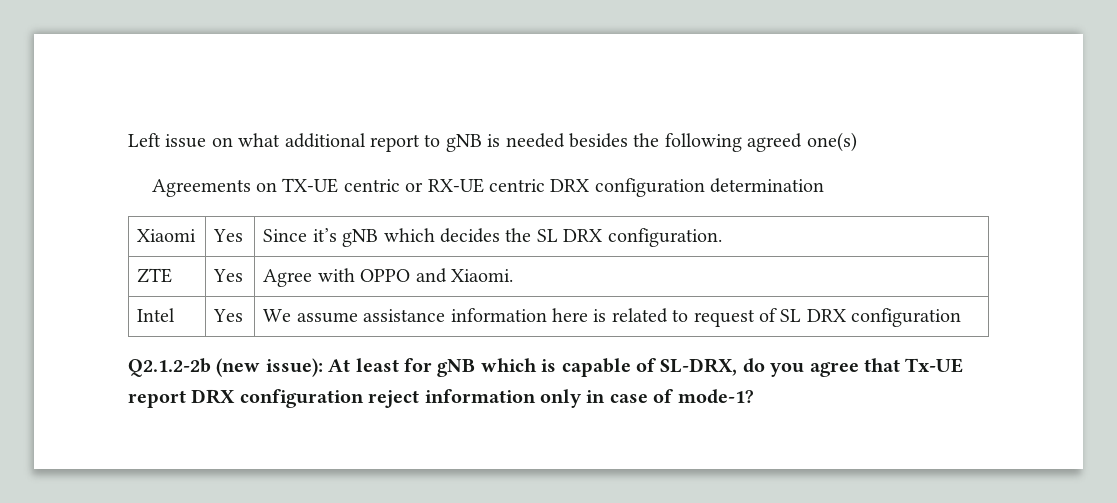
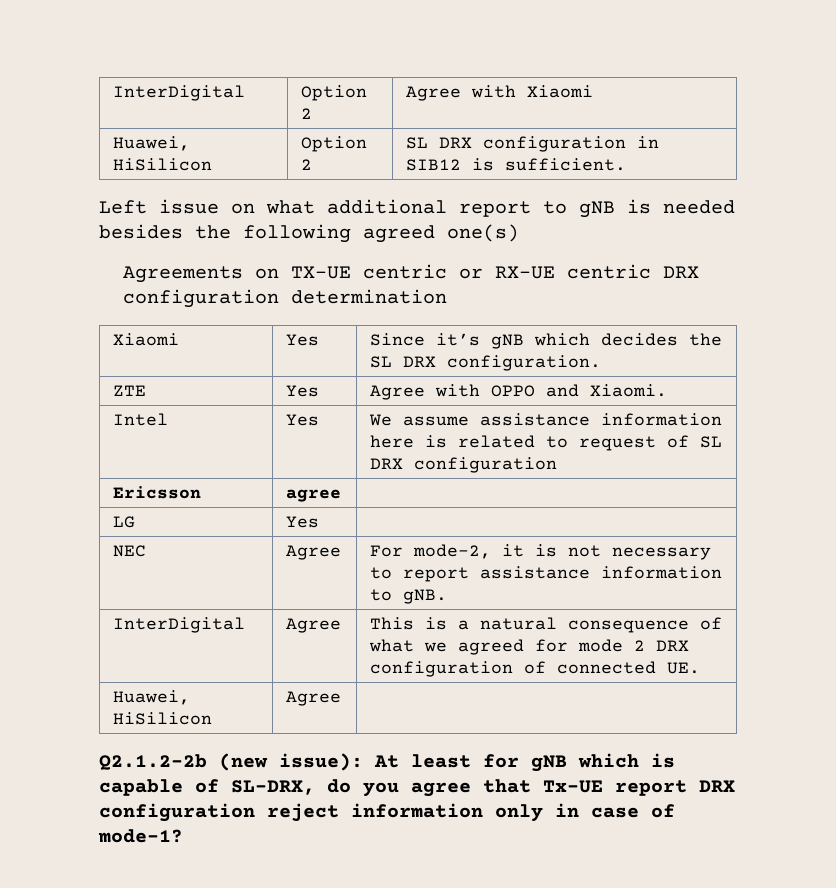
(128, 140) none -> [113,85,246,101] [301,85,368,101] [301,108,313,119] [406,85,594,101] [113,136,191,151] [113,158,213,171] [301,136,368,152] [301,159,313,170] [406,136,660,152] [406,158,627,171] InterDigital | Option 2 | Agree with Xiaomi // Huawei, HiSilicon | Option 2 | SL DRX configuration in SIB12 is sufficient. //
(962, 317) none -> [113,486,202,499] [286,489,342,502] [113,516,136,528] [286,516,320,528] [113,545,147,557] [286,545,342,560] [370,544,712,560] [370,566,723,582] [370,589,448,604] [113,617,246,633] [286,618,342,633] [370,617,723,633] [369,639,690,655] [370,661,701,677] [113,690,191,705] [113,712,213,725] [286,691,342,706] // Ericsson | agree | // LG | Yes | // NEC | Agree | For mode-2, it is not necessary to report assistance information to gNB. // InterDigital | Agree | This is a natural consequence of what we agreed for mode 2 DRX configuration of connected UE. // Huawei, HiSilicon | Agree |

